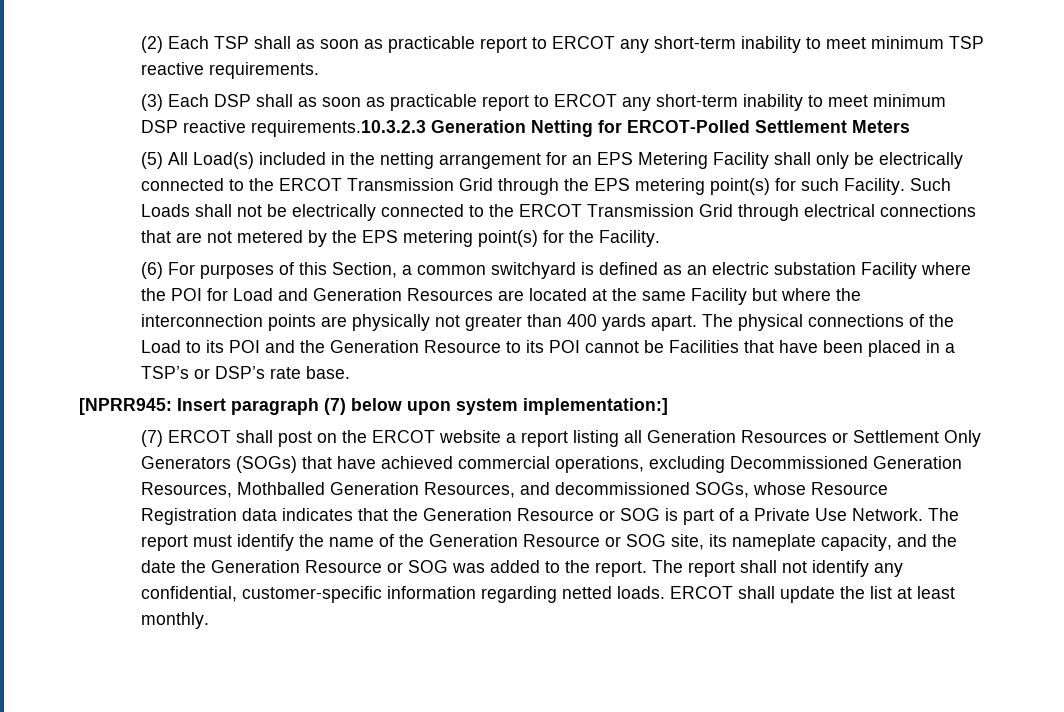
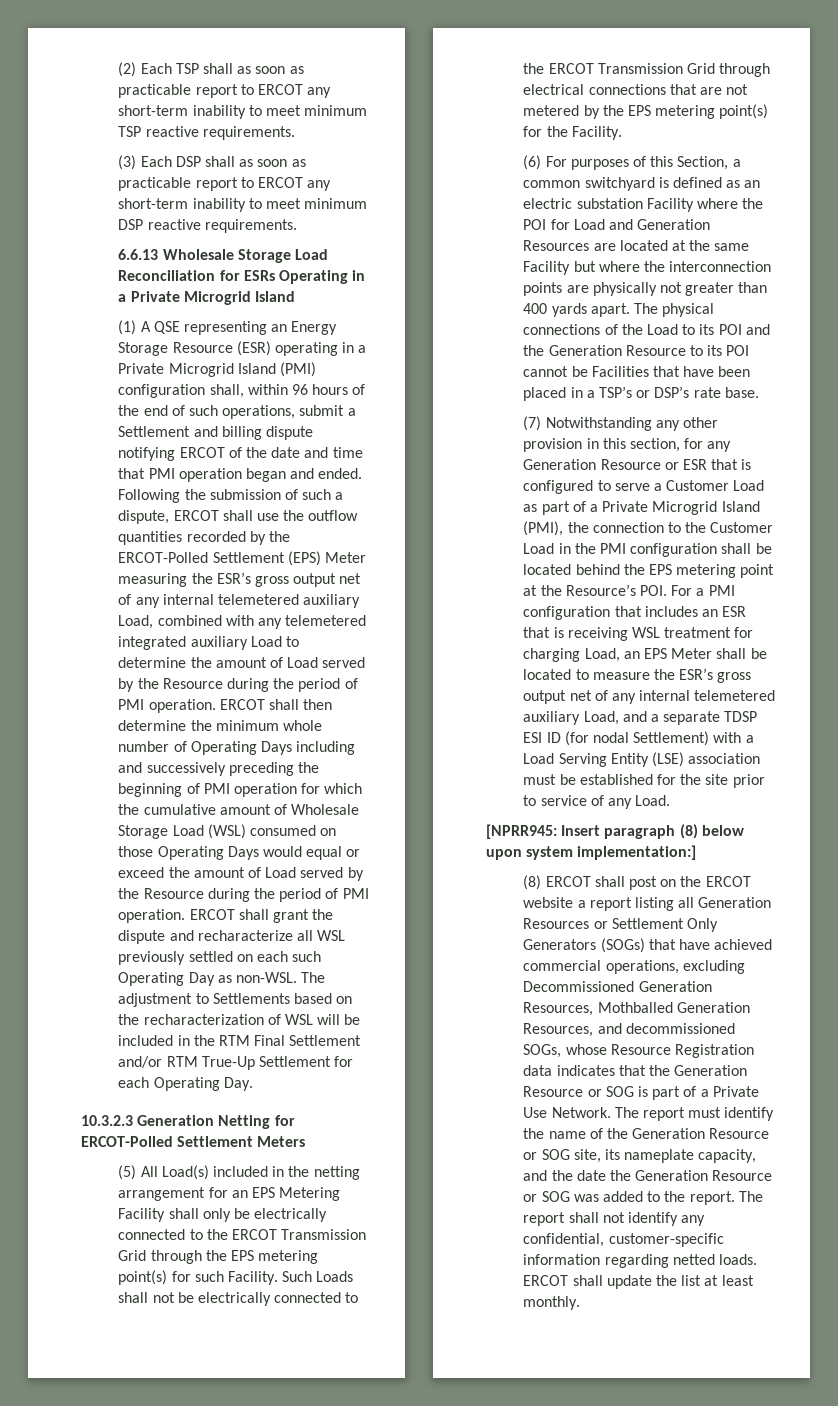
[250,120,426,137] requirements.10.3.2.3 -> [204,219,297,233] [118,249,328,263] [118,270,366,284] [118,291,295,305] [118,320,338,335] [118,341,367,356] [118,362,316,377] [118,384,366,398] [118,405,356,419] [118,426,313,440] [118,447,363,461] [118,468,363,482] [118,489,344,503] [118,510,359,524] [118,531,290,545] [118,551,366,566] [118,572,362,587] [118,594,361,608] [118,615,367,629] [118,636,299,650] [118,657,366,668] [118,678,358,692] [118,699,333,713] [118,720,322,731] [118,741,356,755] [118,762,319,776] [118,783,363,797] [118,804,360,815] [118,824,337,839] [118,846,361,860] [118,867,364,881] [118,888,369,902] [118,909,334,923] [118,930,346,944] [118,951,322,965] [118,972,326,986] [118,993,353,1007] [118,1014,361,1025] [118,1035,362,1046] [118,1056,354,1070] [118,1077,253,1091] [81,1115,133,1126] requirements. // 6.6.13 Wholesale Storage Load Reconciliation for ESRs Operating in a Private Microgrid Island // (1) A QSE representing an Energy Storage Resource (ESR) operating in a Private Microgrid Island (PMI) configuration shall, within 96 hours of the end of such operations, submit a Settlement and billing dispute notifying ERCOT of the date and time that PMI operation began and ended. Following the submission of such a dispute, ERCOT shall use the outflow quantities recorded by the ERCOT-Polled Settlement (EPS) Meter measuring the ESR’s gross output net of any internal telemetered auxiliary Load, combined with any telemetered integrated auxiliary Load to determine the amount of Load served by the Resource during the period of PMI operation. ERCOT shall then determine the minimum whole number of Operating Days including and successively preceding the beginning of PMI operation for which the cumulative amount of Wholesale Storage Load (WSL) consumed on those Operating Days would equal or exceed the amount of Load served by the Resource during the period of PMI operation. ERCOT shall grant the dispute and recharacterize all WSL previously settled on each such Operating Day as non-WSL. The adjustment to Settlements based on the recharacterization of WSL will be included in the RTM Final Settlement and/or RTM True-Up Settlement for each Operating Day. // 10.3.2.3
(350, 372) none -> [523,416,718,431] [523,438,732,452] [523,459,752,470] [523,480,765,494] [523,501,760,515] [523,521,774,536] [523,543,772,557] [523,564,775,578] [523,584,735,596] [523,606,747,620] [523,627,754,641] [523,648,767,662] [523,668,752,683] [523,690,776,704] [523,711,758,725] [523,731,754,746] [523,752,761,767] [523,774,765,788] [523,795,671,809] // (7) Notwithstanding any other provision in this section, for any Generation Resource or ESR that is configured to serve a Customer Load as part of a Private Microgrid Island (PMI), the connection to the Customer Load in the PMI configuration shall be located behind the EPS metering point at the Resource’s POI. For a PMI configuration that includes an ESR that is receiving WSL treatment for charging Load, an EPS Meter shall be located to measure the ESR’s gross output net of any internal telemetered auxiliary Load, and a separate TDSP ESI ID (for nodal Settlement) with a Load Serving Entity (LSE) association must be established for the site prior to service of any Load.
[324,398,346,415] (7) -> [679,824,698,839] (8)
[140,430,163,447] (7) -> [523,875,542,890] (8)

